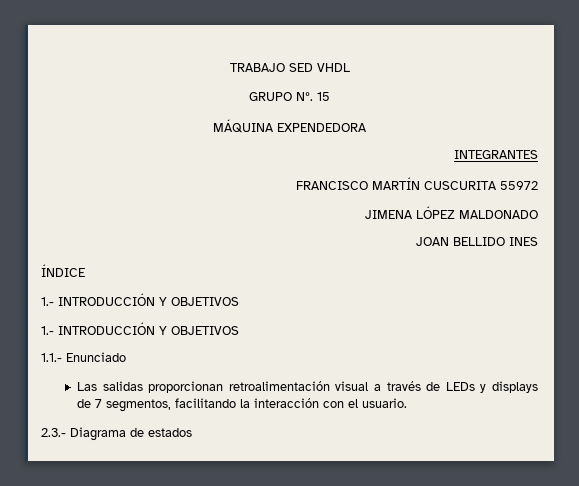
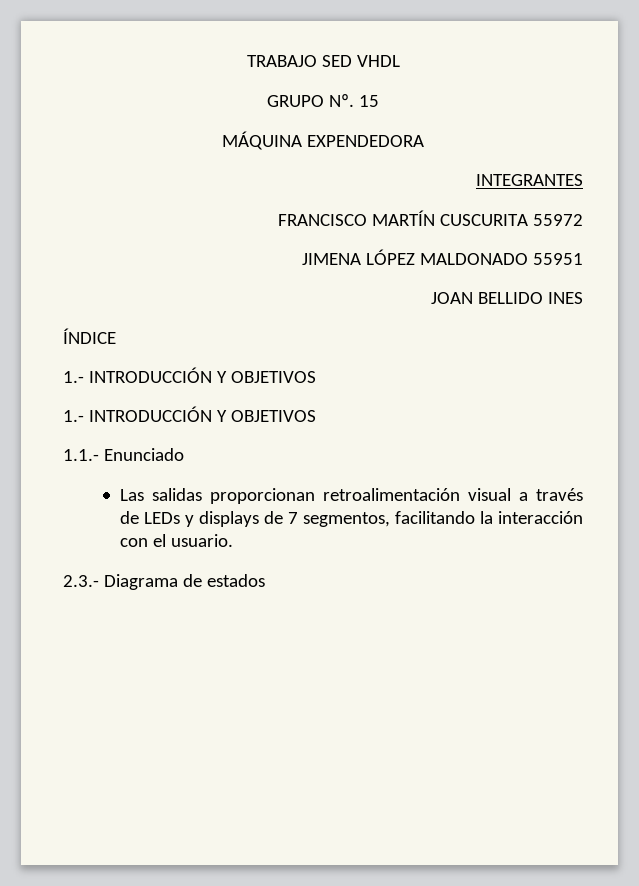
(538, 214) none -> [533,253,583,265] 55951

